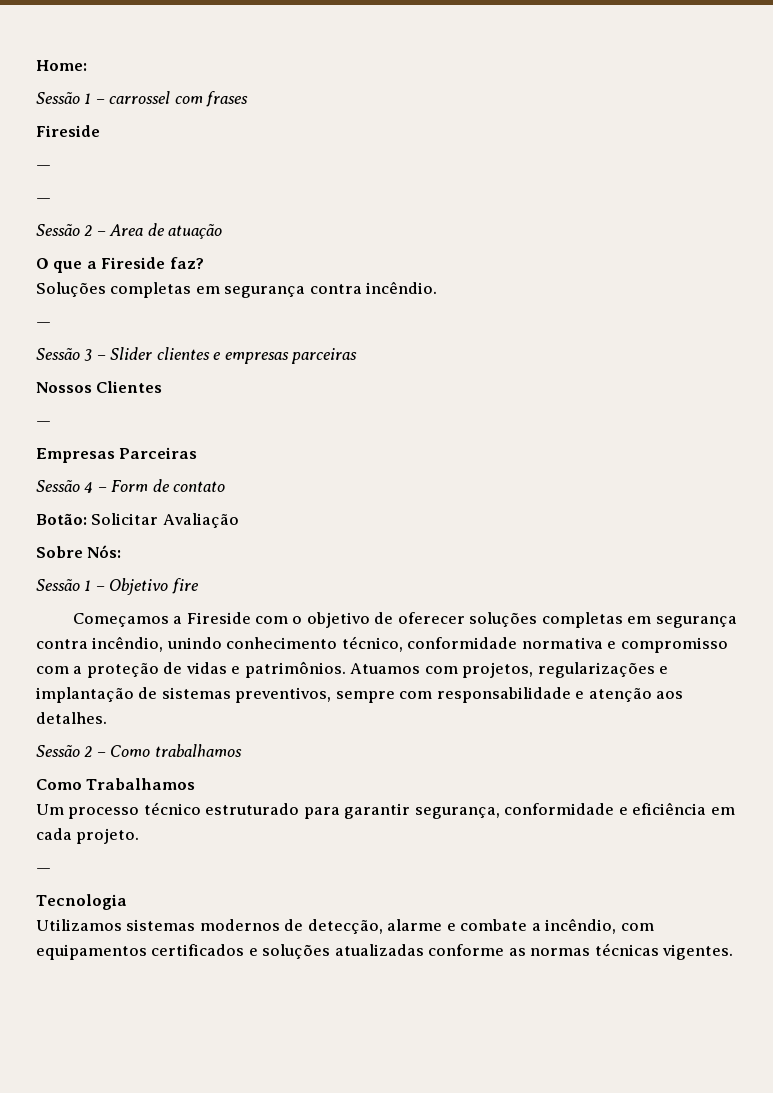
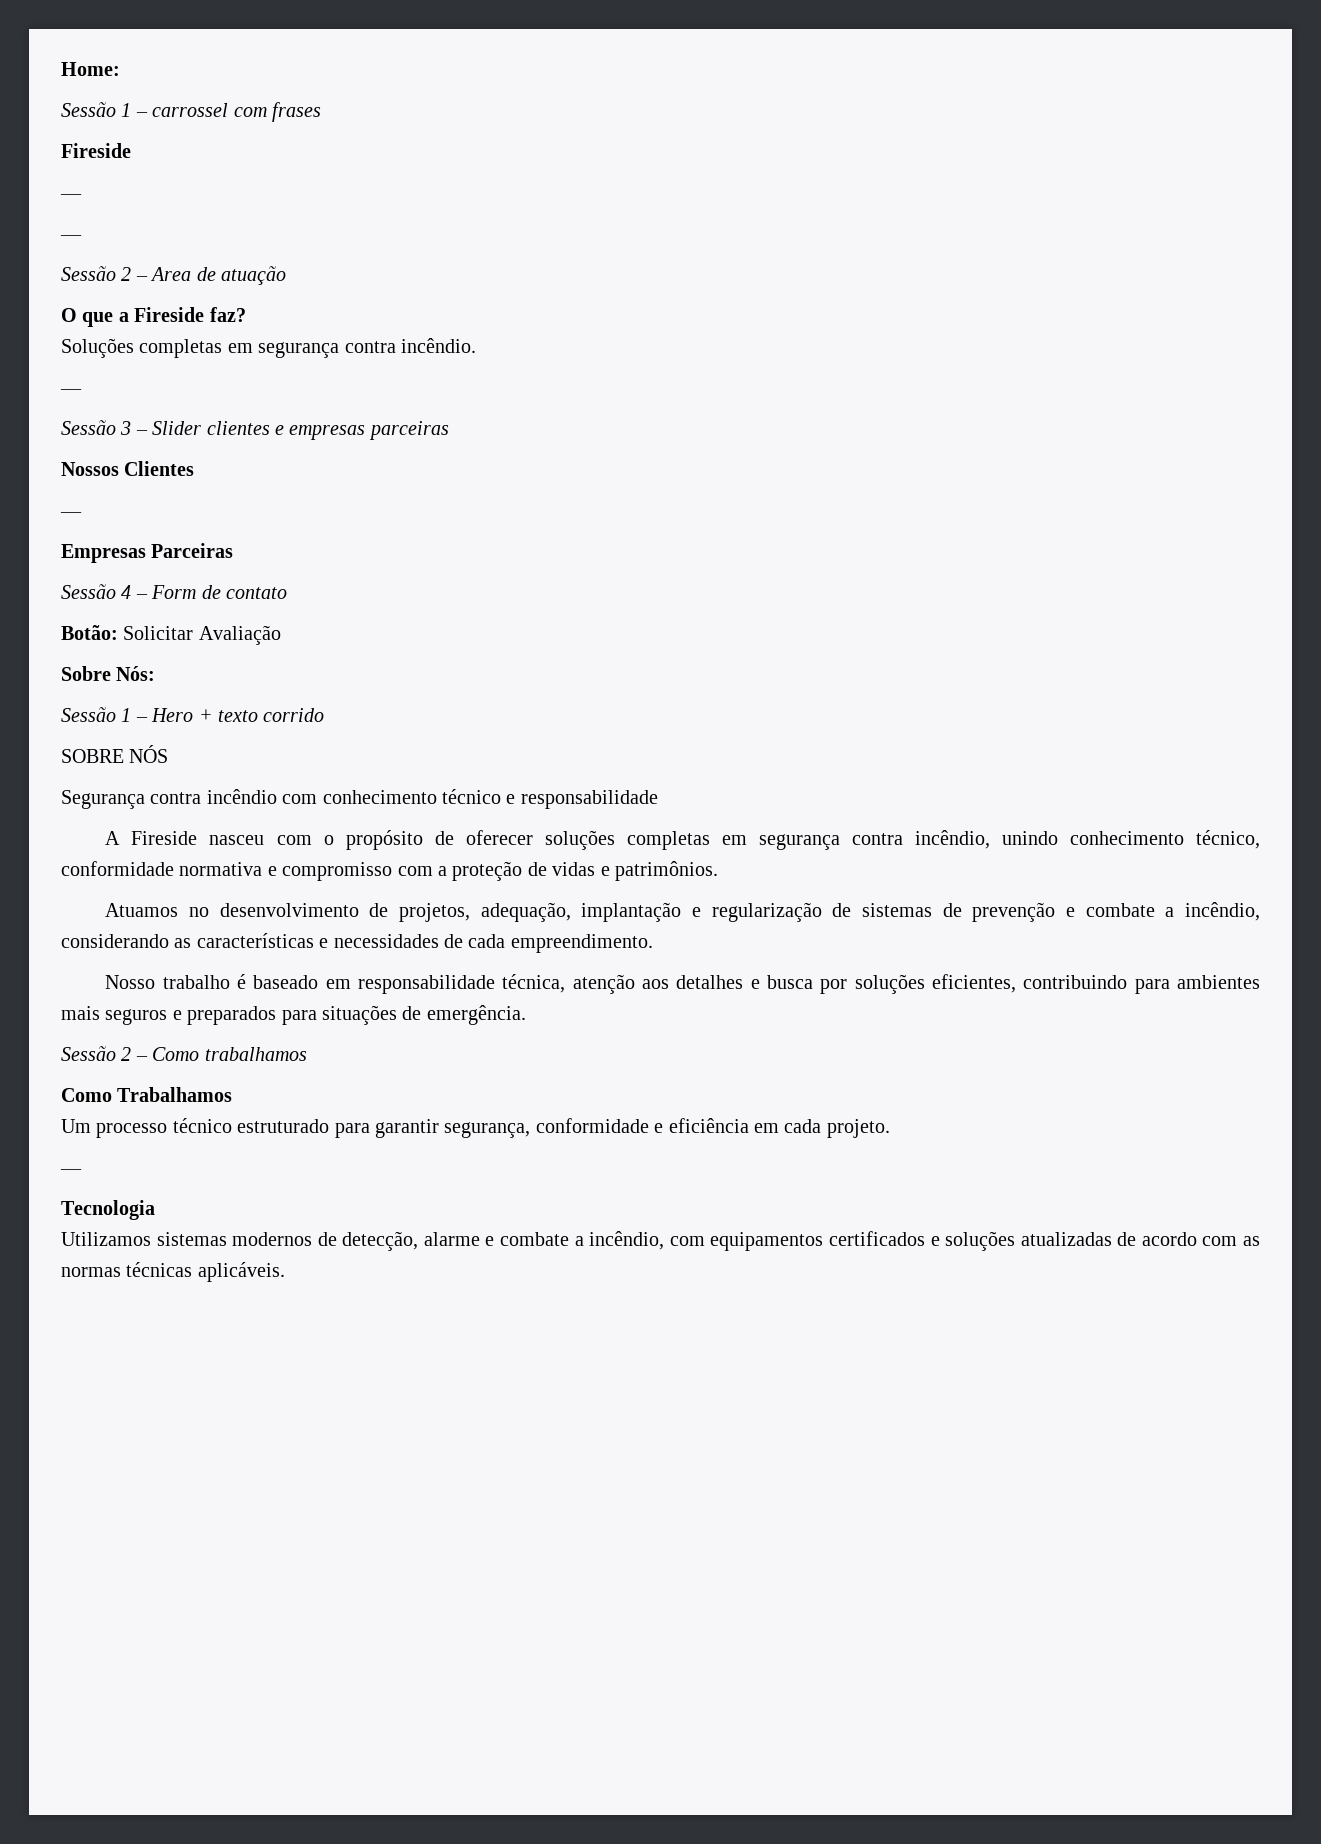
[109,578,199,595] [72,612,251,627] Objetivo fire // Começamos a Fireside -> [151,708,325,722] [61,745,169,763] [61,789,658,809] [105,831,265,845] Hero + texto corrido // SOBRE NÓS // Segurança contra incêndio com conhecimento técnico e responsabilidade // A Fireside nasceu
[306,612,370,628] objetivo -> [345,830,423,850] propósito
[350,662,669,678] [36,687,684,703] [36,712,107,724] Atuamos com projetos, regularizações e implantação de sistemas preventivos, sempre com responsabilidade e atenção aos detalhes. -> [105,902,1261,922] [61,933,653,953] [105,974,1261,994] [61,1005,526,1025] // Atuamos no desenvolvimento de projetos, adequação, implantação e regularização de sistemas de prevenção e combate a incêndio, considerando as características e necessidades de cada empreendimento. // Nosso trabalho é baseado em responsabilidade técnica, atenção aos detalhes e busca por soluções eficientes, contribuindo para ambientes mais seguros e preparados para situações de emergência.
[428,944,505,956] conforme -> [1117,1232,1238,1246] de acordo com
[662,944,734,960] vigentes. -> [197,1262,285,1282] aplicáveis.

